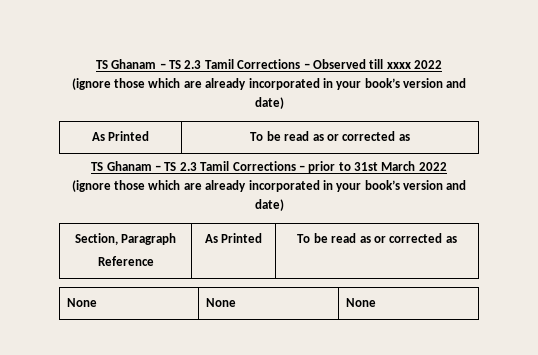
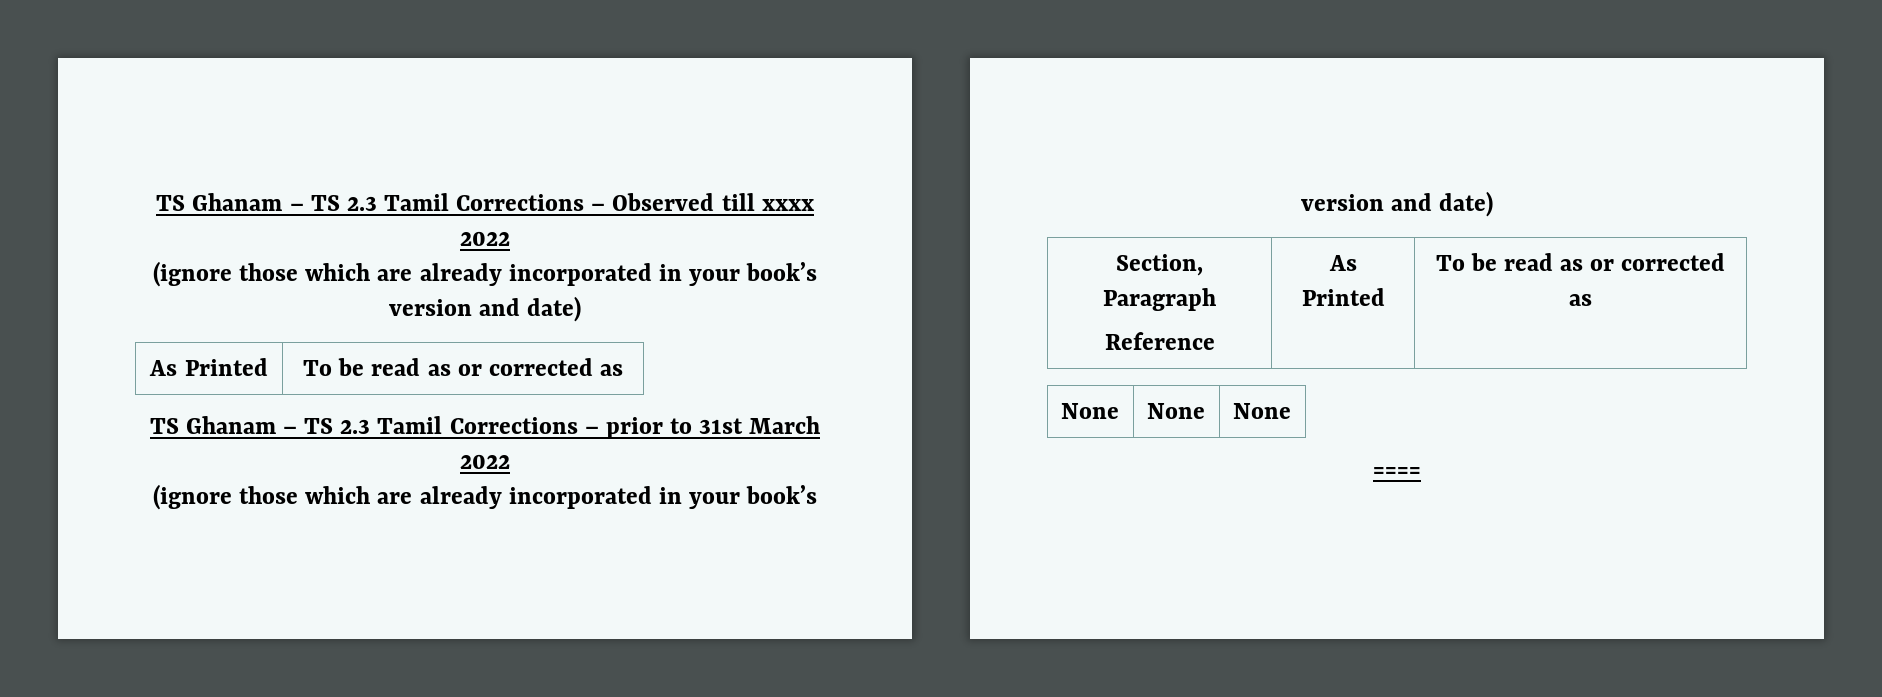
(376, 302) none -> [1373,467,1421,477] // ====

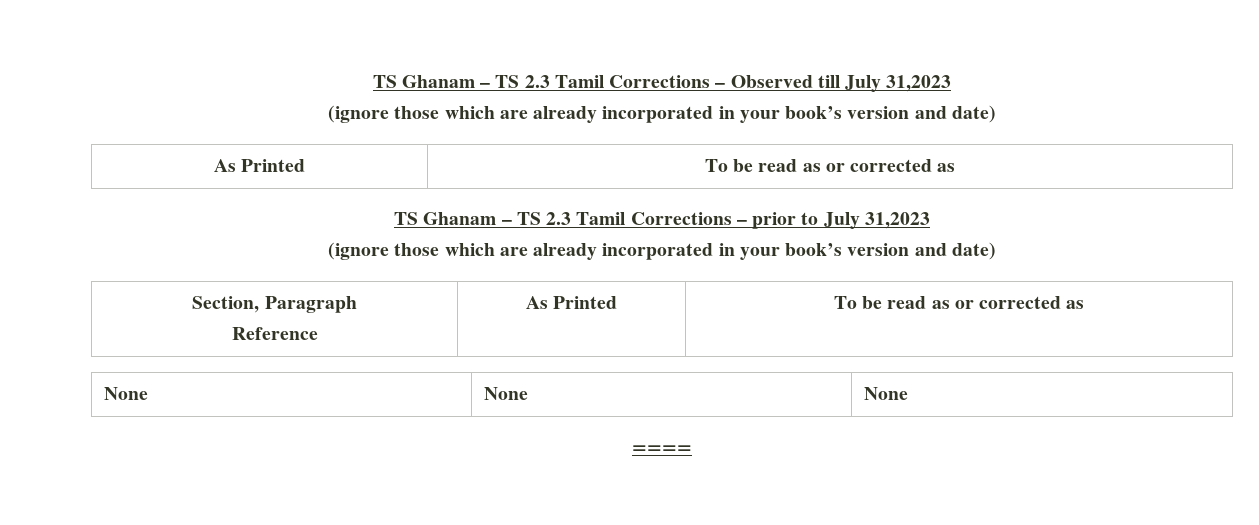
[761,199,814,211] [460,231,510,246] xxxx 2022 -> [845,75,952,92] July 31,2023
[699,416,821,434] [460,454,510,469] 31st March 2022 -> [823,212,930,229] July 31,2023

